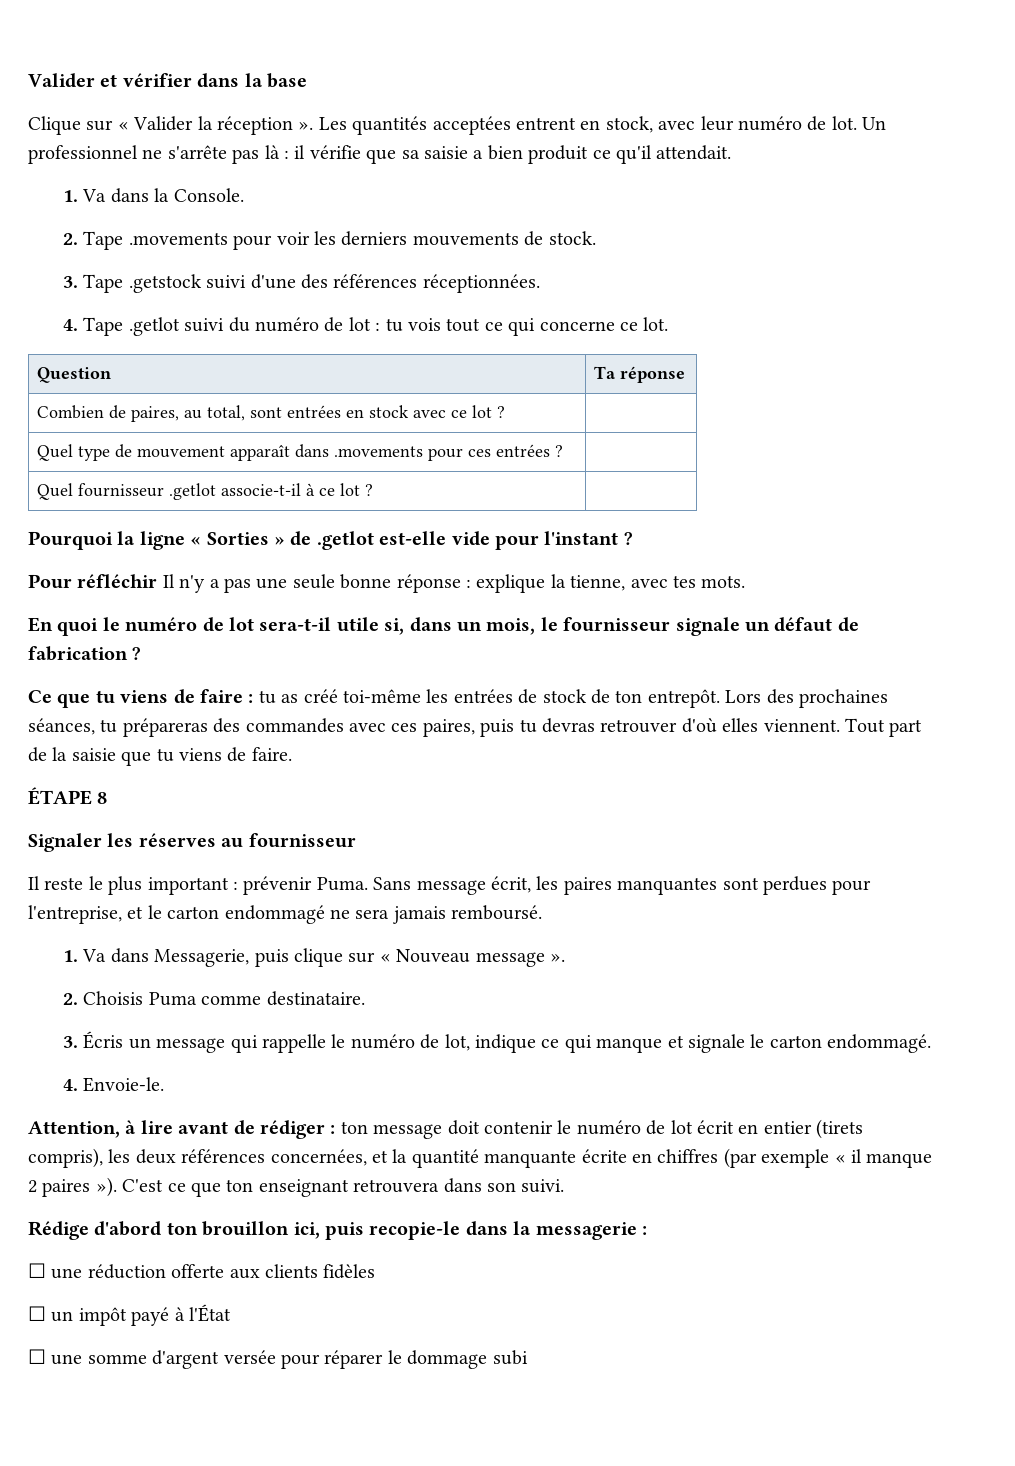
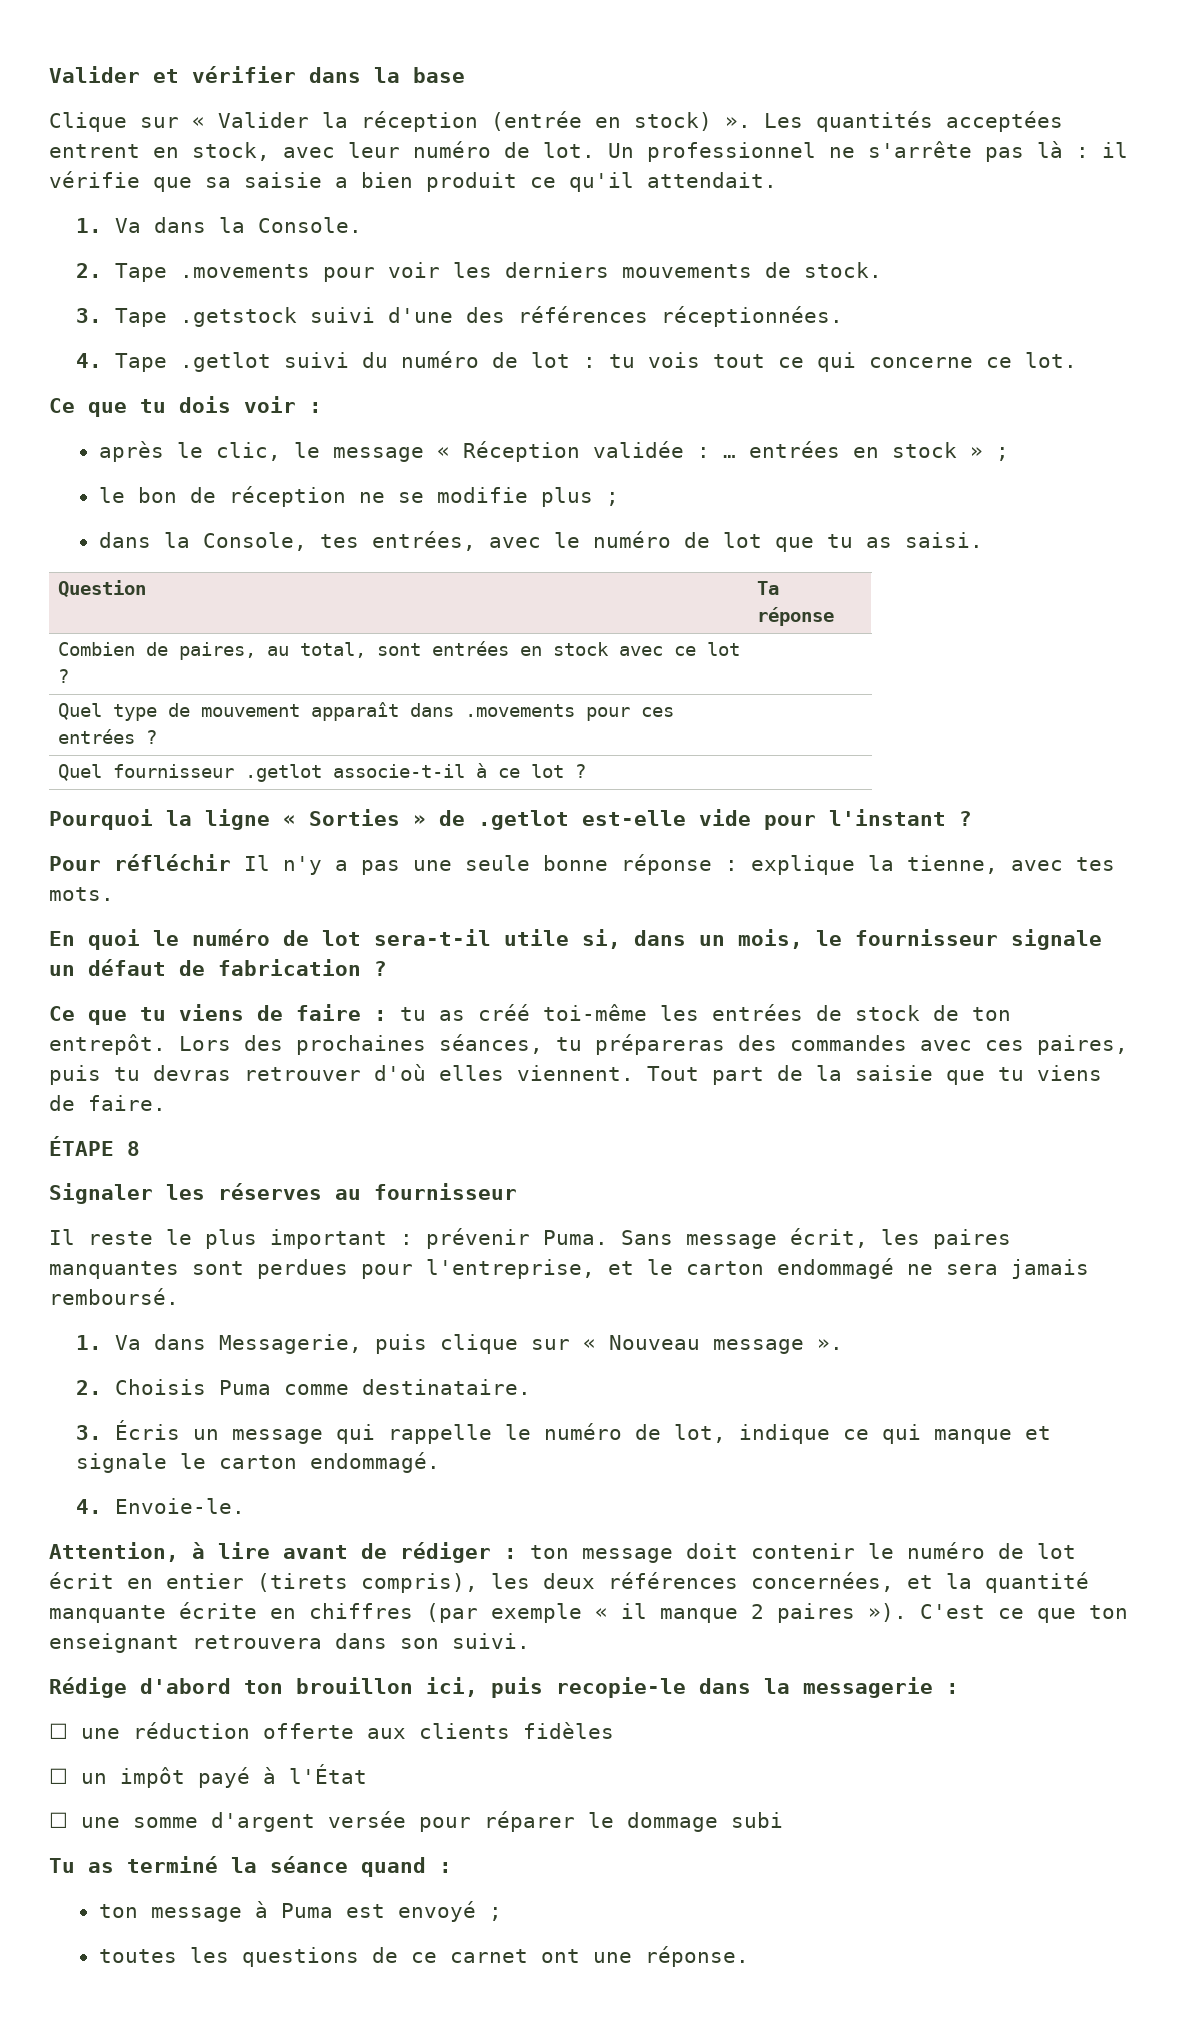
(293, 125) none -> [491,111,712,131] (entrée en stock)
(669, 324) none -> [49,396,322,417] [98,441,1009,462] [98,486,619,507] [98,531,983,552] // Ce que tu dois voir : // après le clic, le message « Réception validée : … entrées en stock » ; // le bon de réception ne se modifie plus ; // dans la Console, tes entrées, avec le numéro de lot que tu as saisi.
(528, 1357) none -> [49,1856,452,1877] [98,1901,502,1922] [98,1946,749,1967] // Tu as terminé la séance quand : // ton message à Puma est envoyé ; // toutes les questions de ce carnet ont une réponse.

